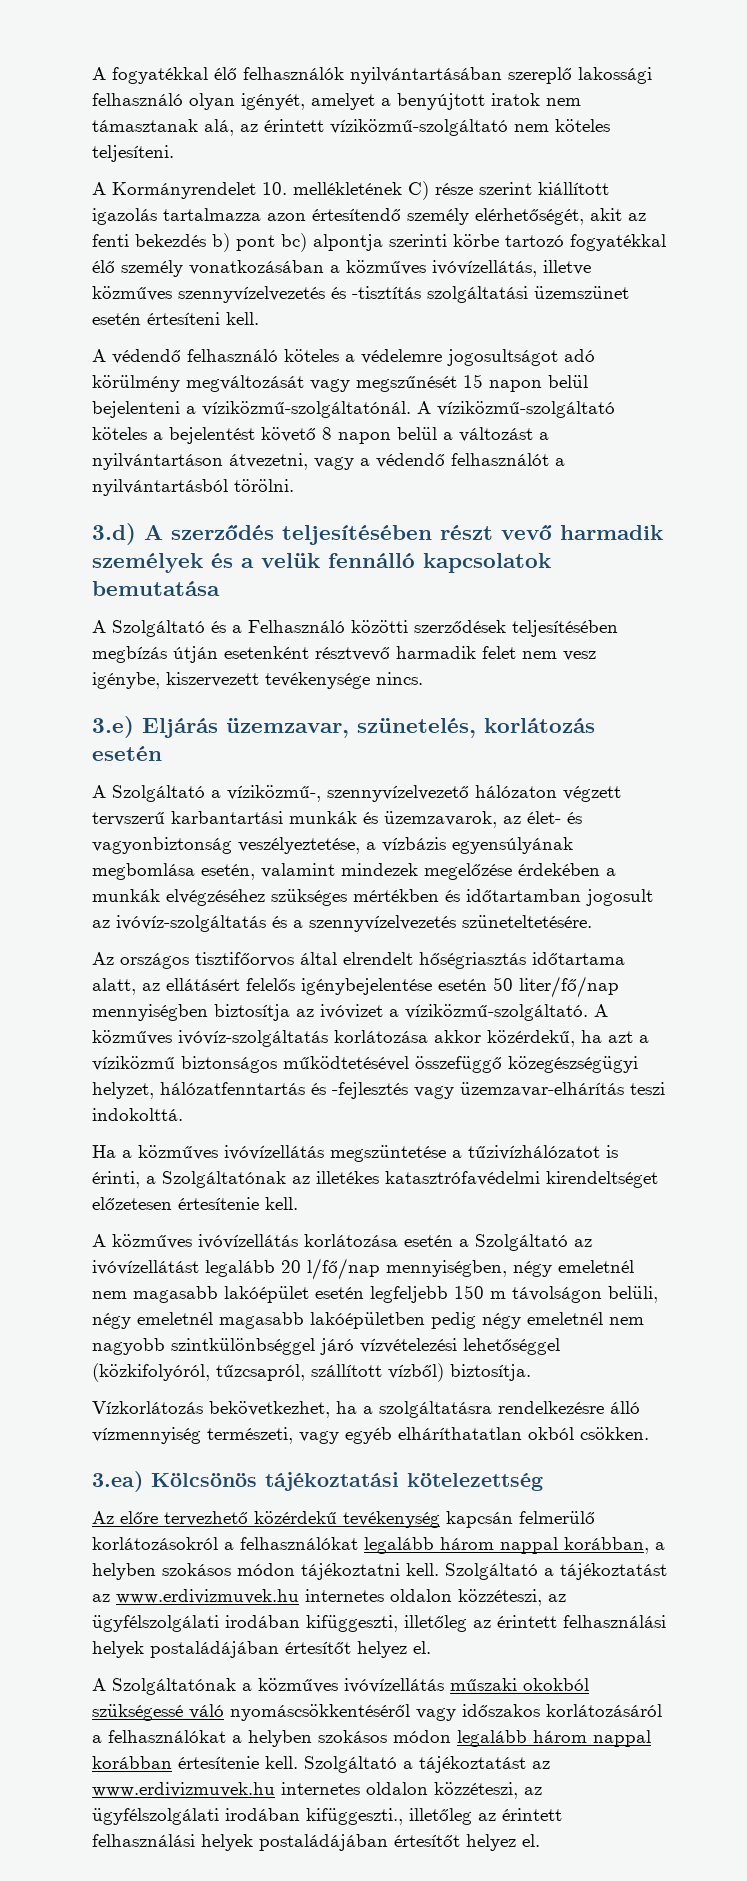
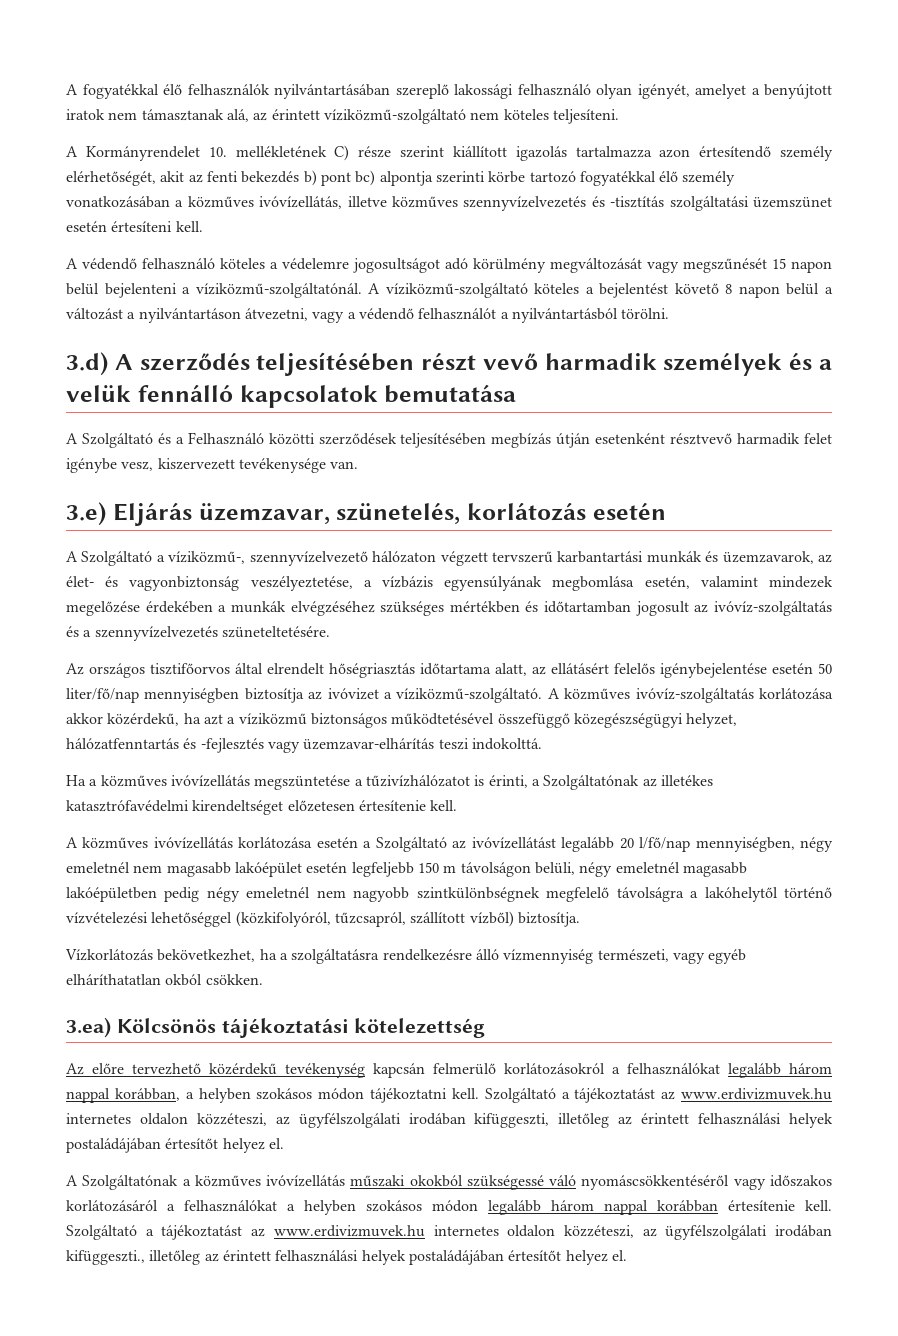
[522,651,596,661] [92,672,160,689] nem vesz igénybe, -> [66,458,154,473] igénybe vesz,
[376,672,423,685] nincs. -> [330,461,359,469] van.
[171,1338,354,1355] szintkülönbséggel járó -> [416,887,833,902] szintkülönbségnek megfelelő távolságra a lakóhelytől történő

